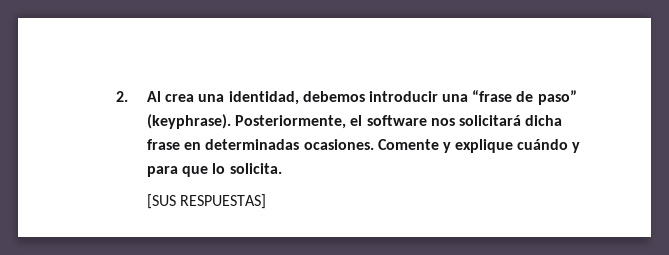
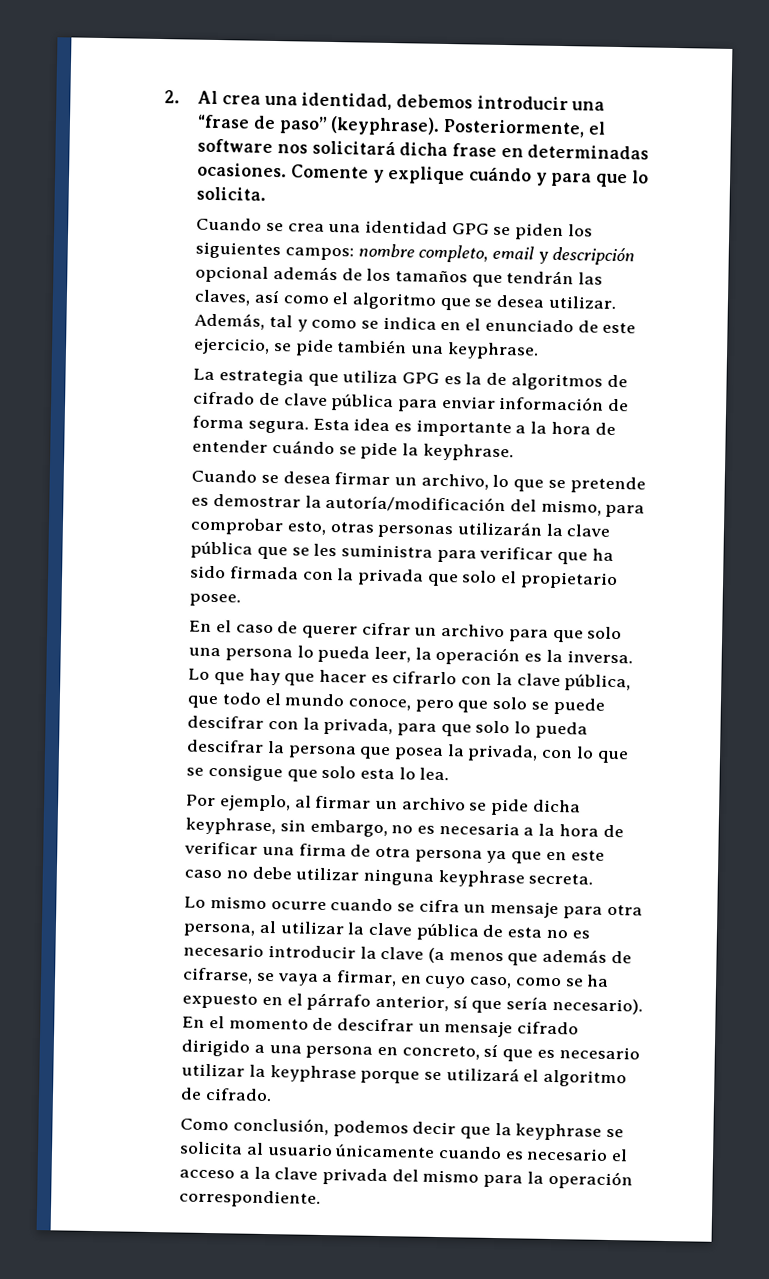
[146,194,267,209] [SUS RESPUESTAS] -> [196,217,593,241] [195,241,636,266] [195,265,604,287] [194,289,617,311] [194,312,637,334] [193,337,539,360] [193,368,628,391] [193,391,630,412] [192,415,616,438] [192,439,514,462] [191,469,646,494] [191,493,646,518] [190,517,612,539] [190,541,614,565] [190,565,618,590] [189,593,242,607] [189,620,623,643] [188,645,633,666] [188,668,632,692] [187,692,605,715] [187,715,588,739] [187,739,629,764] [186,763,450,782] [186,794,581,816] [185,817,624,838] [184,841,605,864] [184,866,594,888] [184,895,643,919] [183,920,590,941] [183,943,632,966] [182,967,610,989] [182,992,643,1015] [182,1015,580,1038] [181,1039,640,1062] [181,1063,628,1088] [180,1087,272,1102] [180,1117,625,1141] [179,1141,629,1162] [179,1166,633,1190] [179,1189,322,1208] Cuando se crea una identidad GPG se piden los siguientes campos: nombre completo, email y descripción opcional además de los tamaños que tendrán las claves, así como el algoritmo que se desea utilizar. Además, tal y como se indica en el enunciado de este ejercicio, se pide también una keyphrase. // La estrategia que utiliza GPG es la de algoritmos de cifrado de clave pública para enviar información de forma segura. Esta idea es importante a la hora de entender cuándo se pide la keyphrase. // Cuando se desea firmar un archivo, lo que se pretende es demostrar la autoría/modificación del mismo, para comprobar esto, otras personas utilizarán la clave pública que se les suministra para verificar que ha sido firmada con la privada que solo el propietario posee. // En el caso de querer cifrar un archivo para que solo una persona lo pueda leer, la operación es la inversa. Lo que hay que hacer es cifrarlo con la clave pública, que todo el mundo conoce, pero que solo se puede descifrar con la privada, para que solo lo pueda descifrar la persona que posea la privada, con lo que se consigue que solo esta lo lea. // Por ejemplo, al firmar un archivo se pide dicha keyphrase, sin embargo, no es necesaria a la hora de verificar una firma de otra persona ya que en este caso no debe utilizar ninguna keyphrase secreta. // Lo mismo ocurre cuando se cifra un mensaje para otra persona, al utilizar la clave pública de esta no es necesario introducir la clave (a menos que además de cifrarse, se vaya a firmar, en cuyo caso, como se ha expuesto en el párrafo anterior, sí que sería necesario). En el momento de descifrar un mensaje cifrado dirigido a una persona en concreto, sí que es necesario utilizar la keyphrase porque se utilizará el algoritmo de cifrado. // Como conclusión, podemos decir que la keyphrase se solicita al usuario únicamente cuando es necesario el acceso a la clave privada del mismo para la operación correspondiente.

